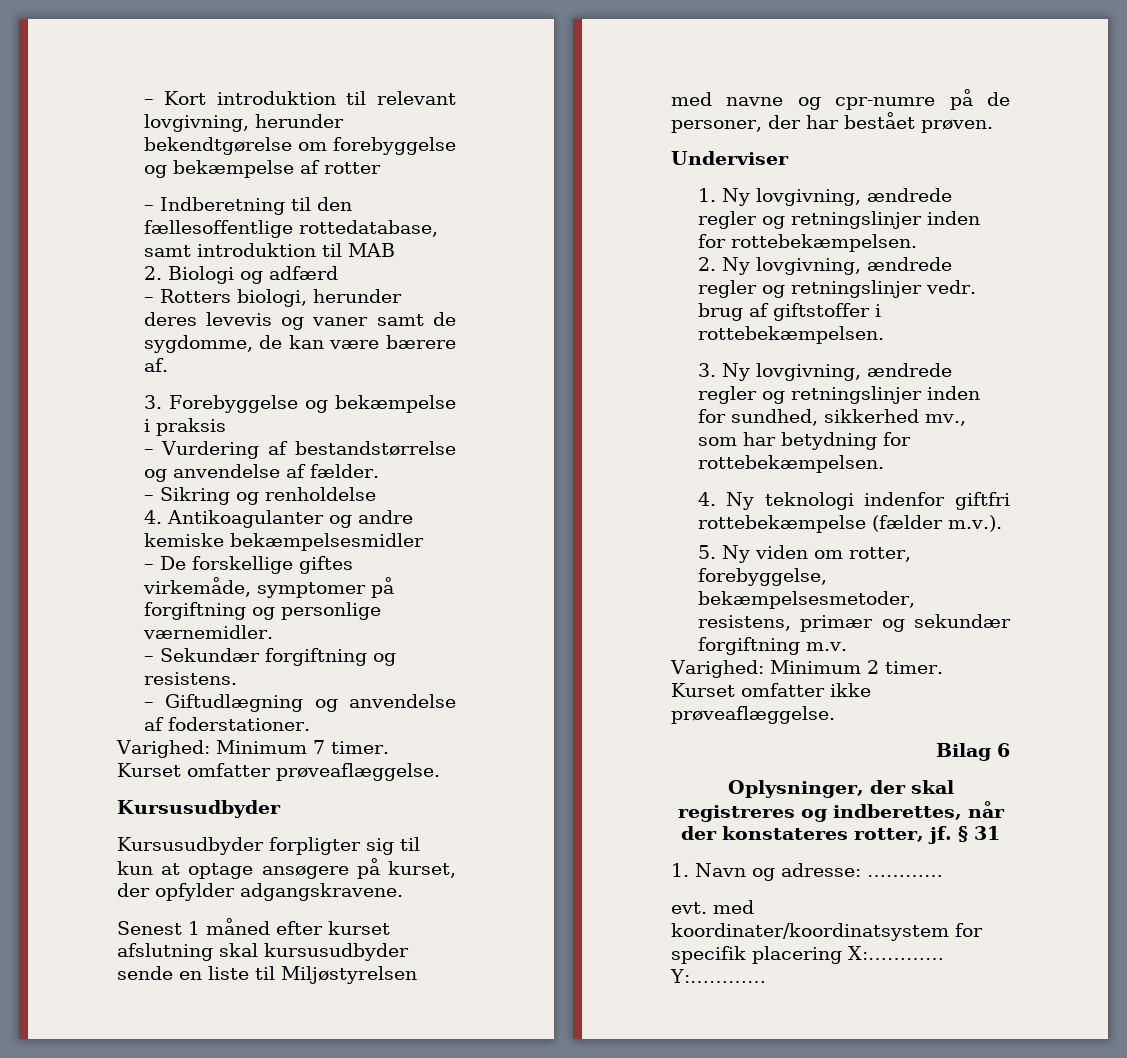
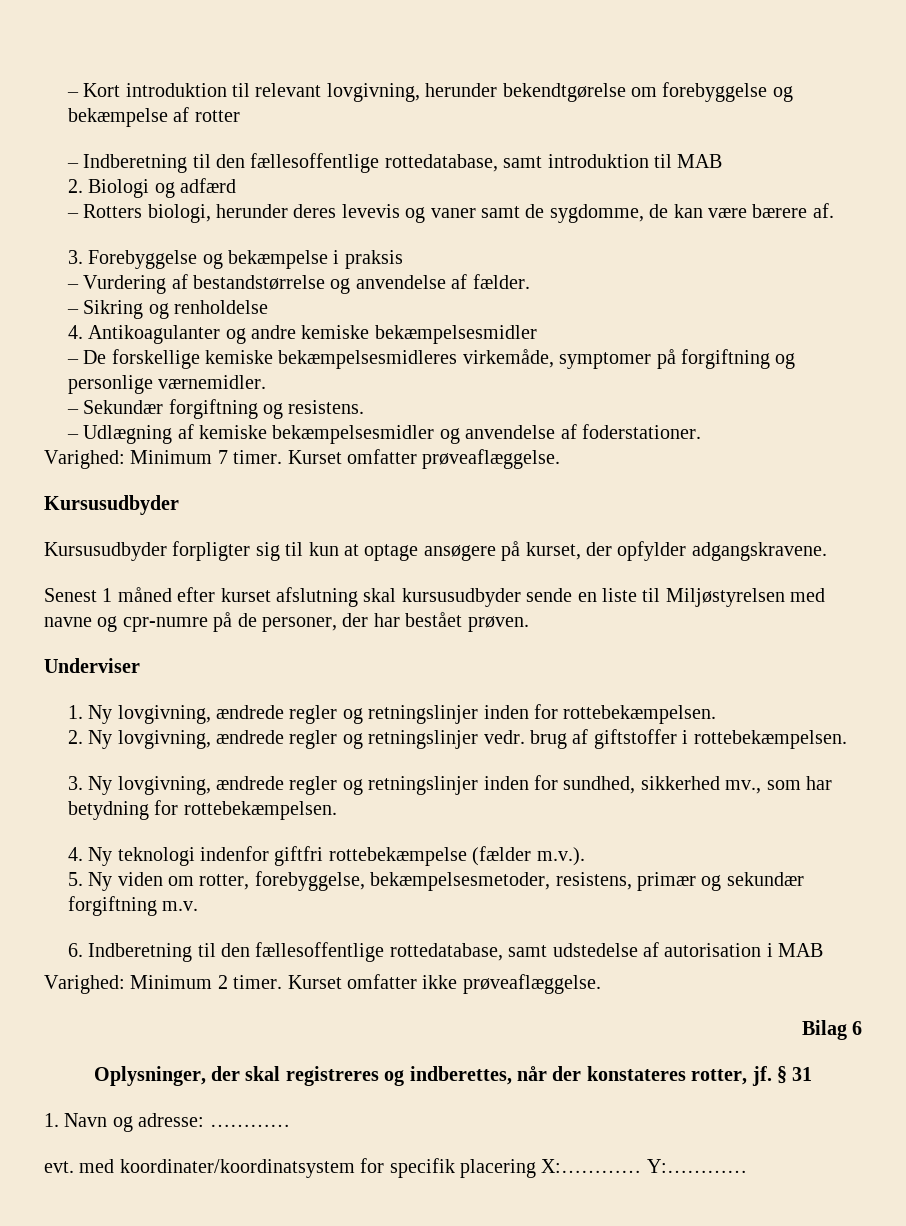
[298,556,353,574] giftes -> [204,350,458,369] kemiske bekæmpelsesmidleres
[165,694,304,712] Giftudlægning -> [83,424,435,444] Udlægning af kemiske bekæmpelsesmidler
(847, 646) none -> [67,942,824,962] // 6. Indberetning til den fællesoffentlige rottedatabase, samt udstedelse af autorisation i MAB

